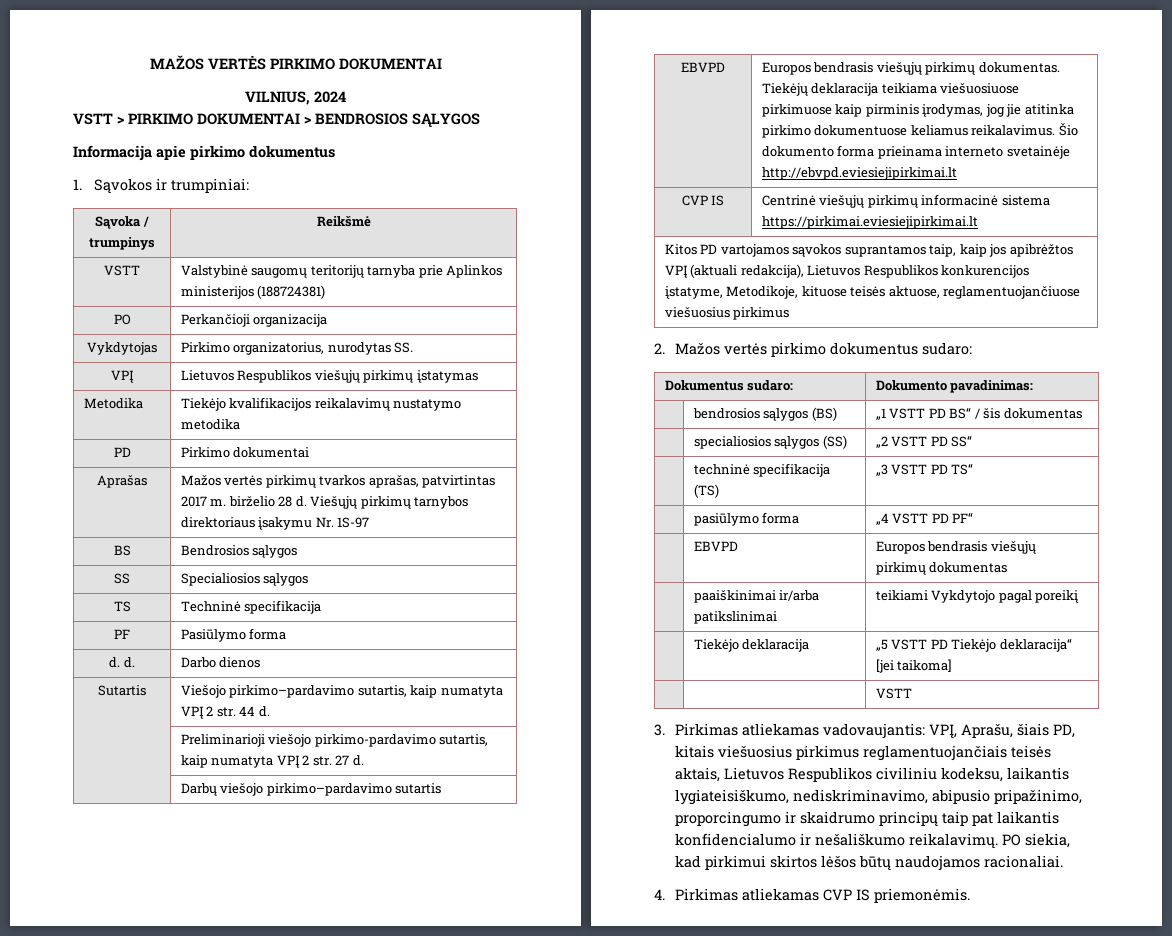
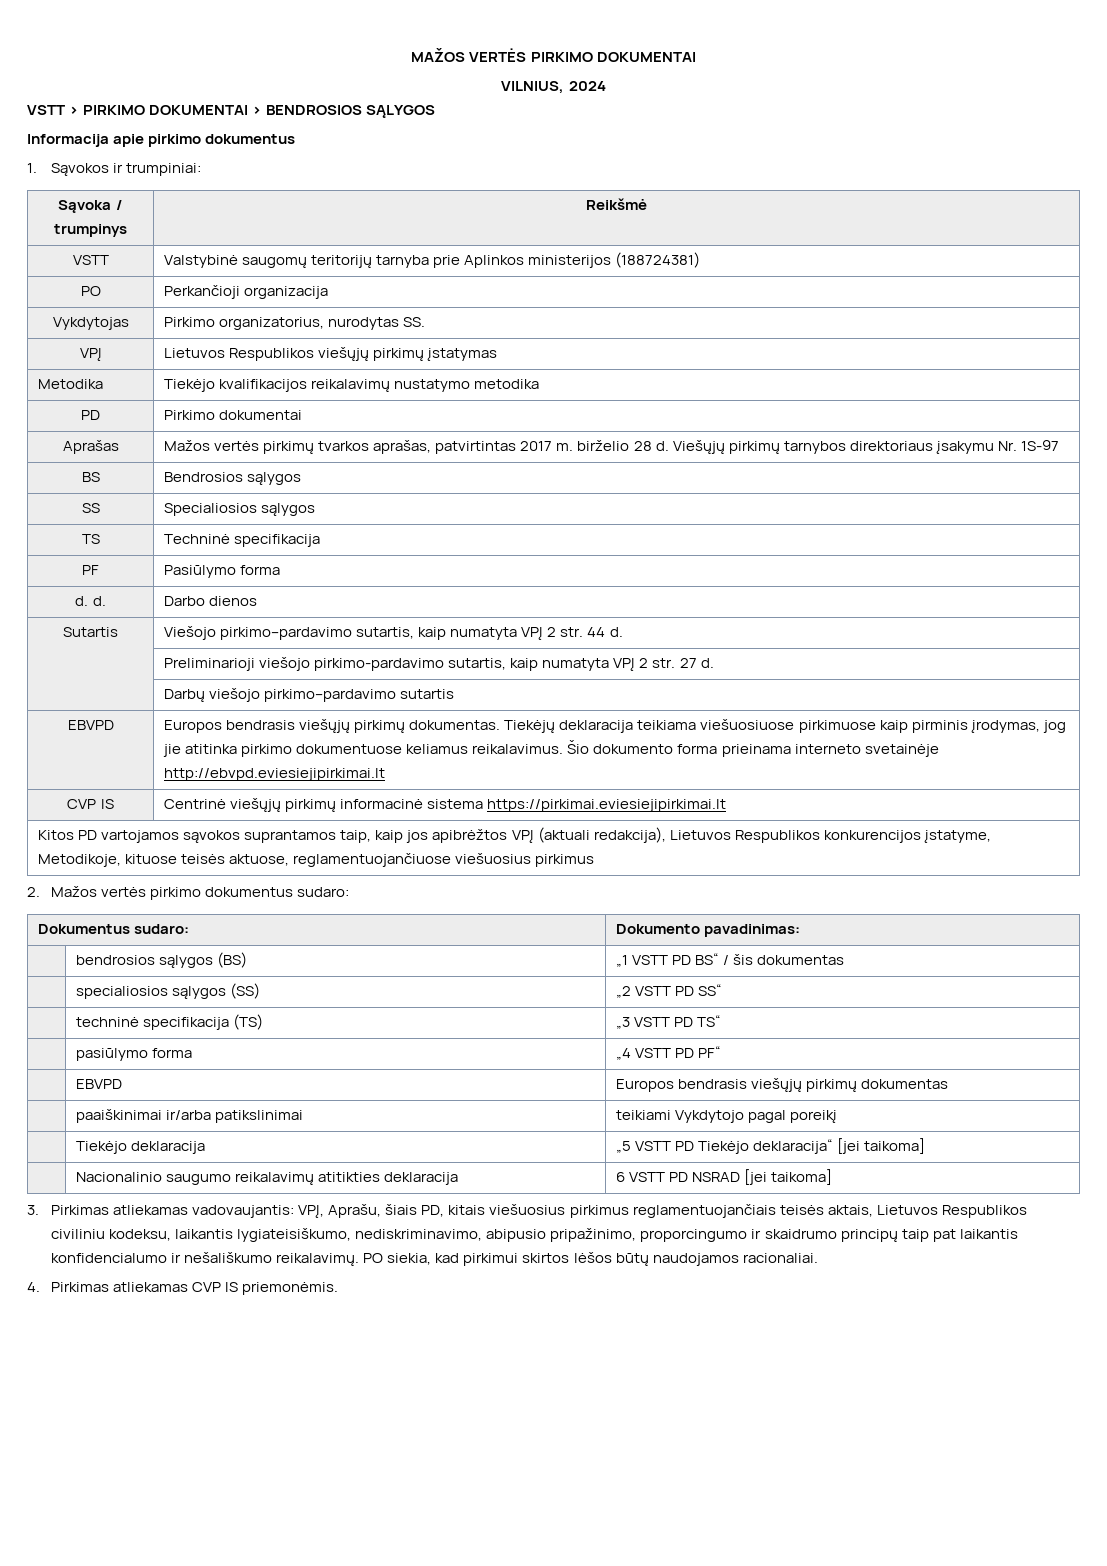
[875,688,912,699] | VSTT -> [76,1172,459,1185] [616,1169,833,1185] Nacionalinio saugumo reikalavimų atitikties deklaracija | 6 VSTT PD NSRAD [jei taikoma]

